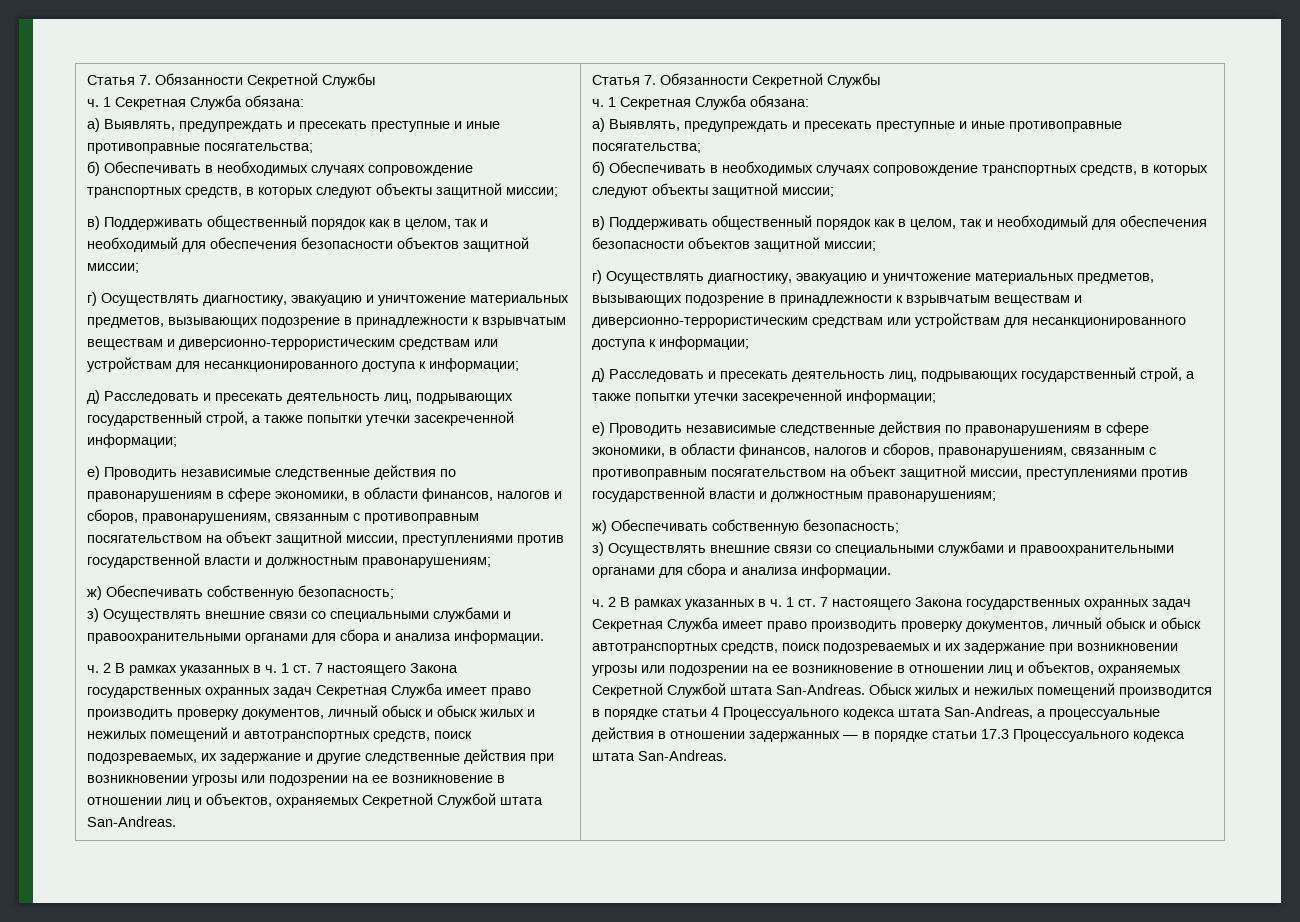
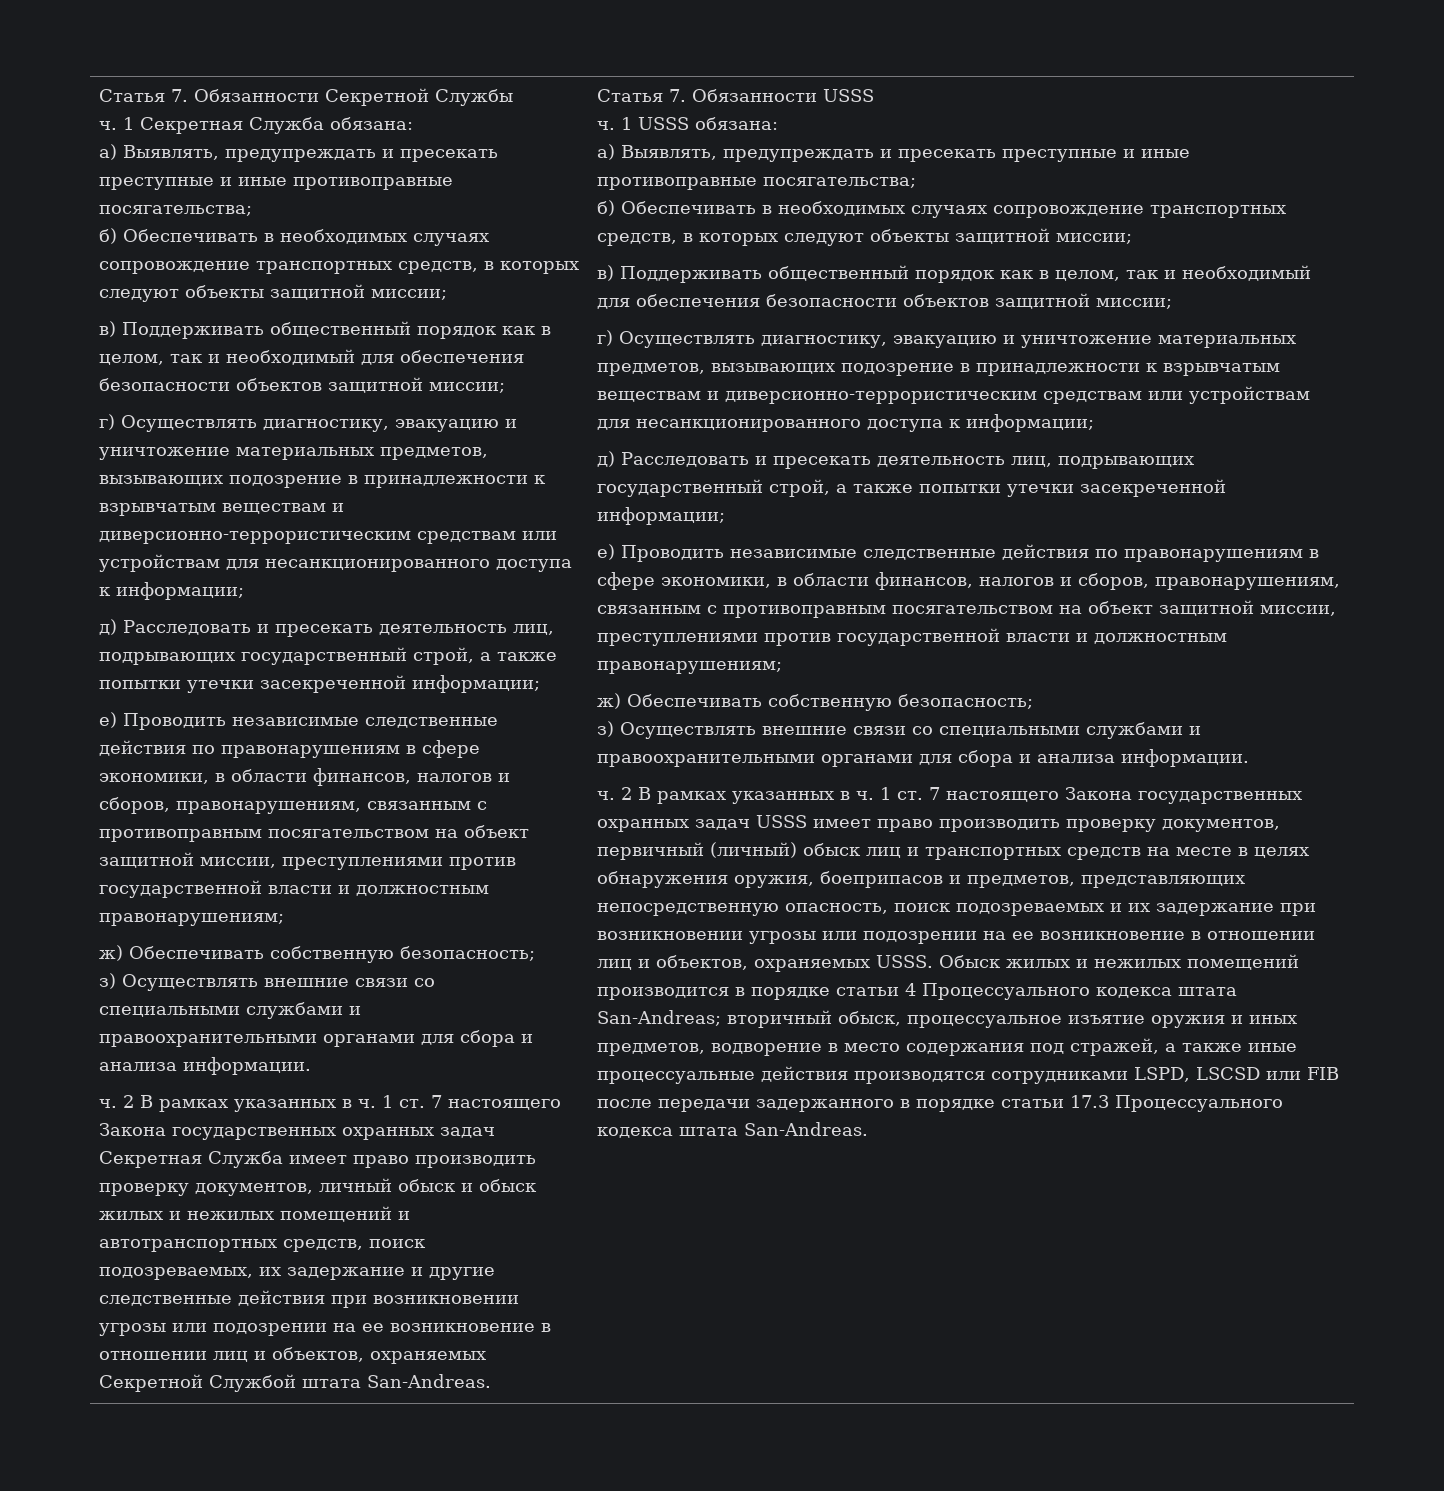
[752,73,881,88] [592,95,748,110] Секретной Службы // ч. 1 Секретная Служба -> [823,89,875,102] [597,117,690,130] USSS // ч. 1 USSS
[592,617,1202,632] [592,643,779,654] Секретная Служба имеет право производить проверку документов, личный обыск и обыск автотранспортных средств, -> [756,815,1281,832] [597,842,1310,860] [597,871,1246,888] [597,903,889,916] USSS имеет право производить проверку документов, первичный (личный) обыск лиц и транспортных средств на месте в целях обнаружения оружия, боеприпасов и предметов, представляющих непосредственную опасность,
[592,683,866,698] Секретной Службой штата San-Andreas. -> [876,955,934,968] USSS.
[944,706,1161,720] [592,727,859,742] San-Andreas, а процессуальные действия в отношении задержанных — -> [597,1010,1298,1028] [597,1038,1298,1056] [597,1066,1340,1084] [597,1099,895,1112] San-Andreas; вторичный обыск, процессуальное изъятие оружия и иных предметов, водворение в место содержания под стражей, а также иные процессуальные действия производятся сотрудниками LSPD, LSCSD или FIB после передачи задержанного

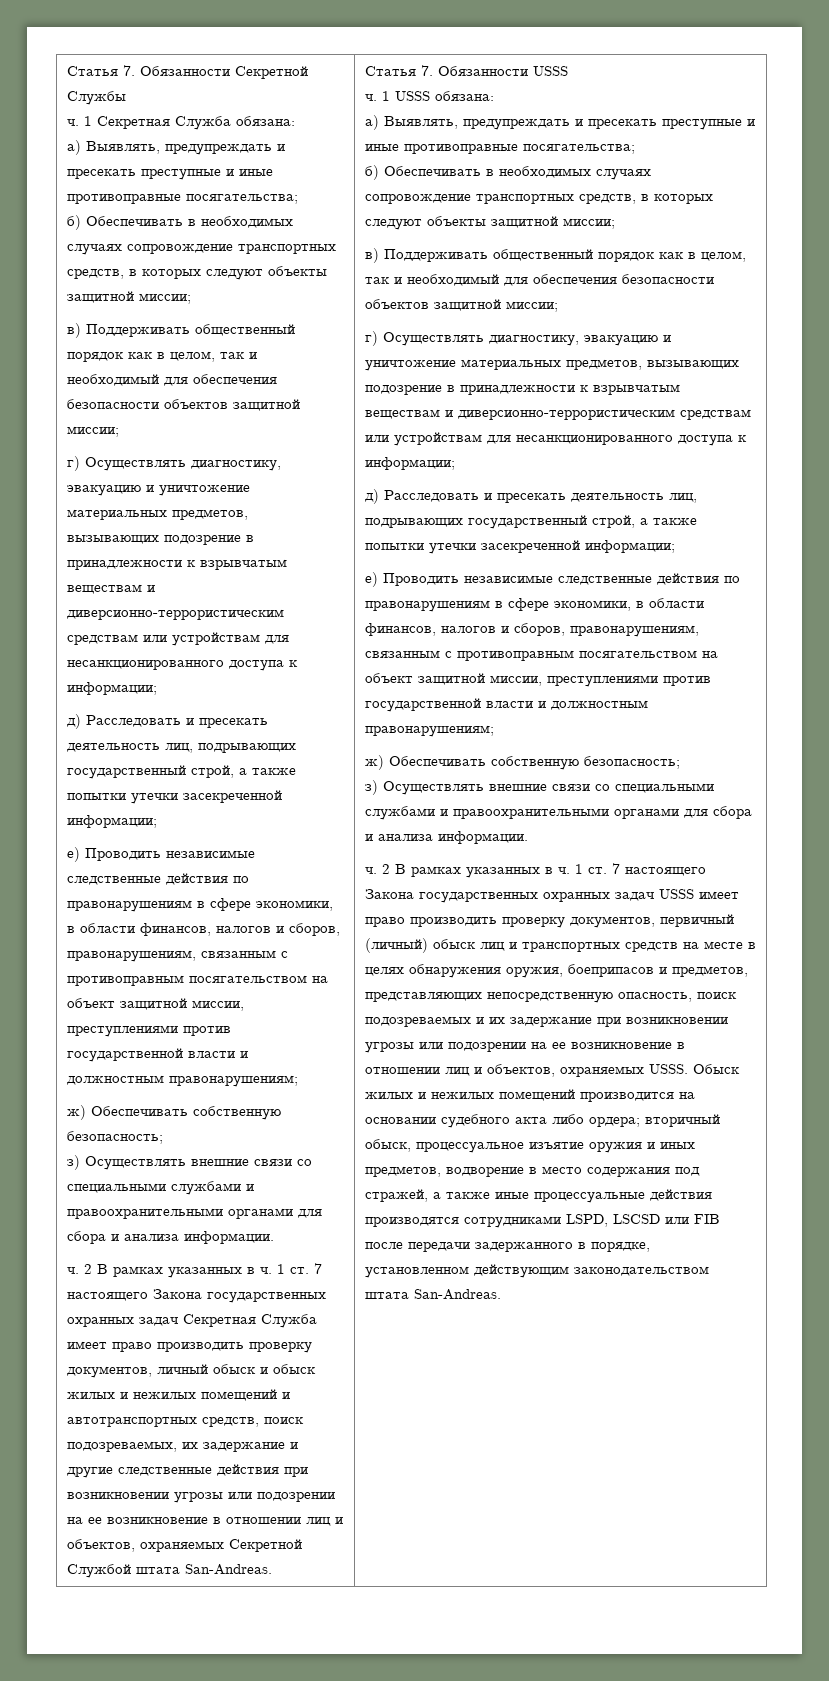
[735,983,1238,1000] [597,1010,722,1026] в порядке статьи 4 Процессуального кодекса штата San-Andreas; -> [678,1092,695,1099] [364,1114,640,1128] на основании судебного акта либо ордера;
[916,1095,1284,1112] [597,1127,674,1138] порядке статьи 17.3 Процессуального кодекса -> [590,1242,650,1252] [364,1264,709,1278] порядке, установленном действующим законодательством

